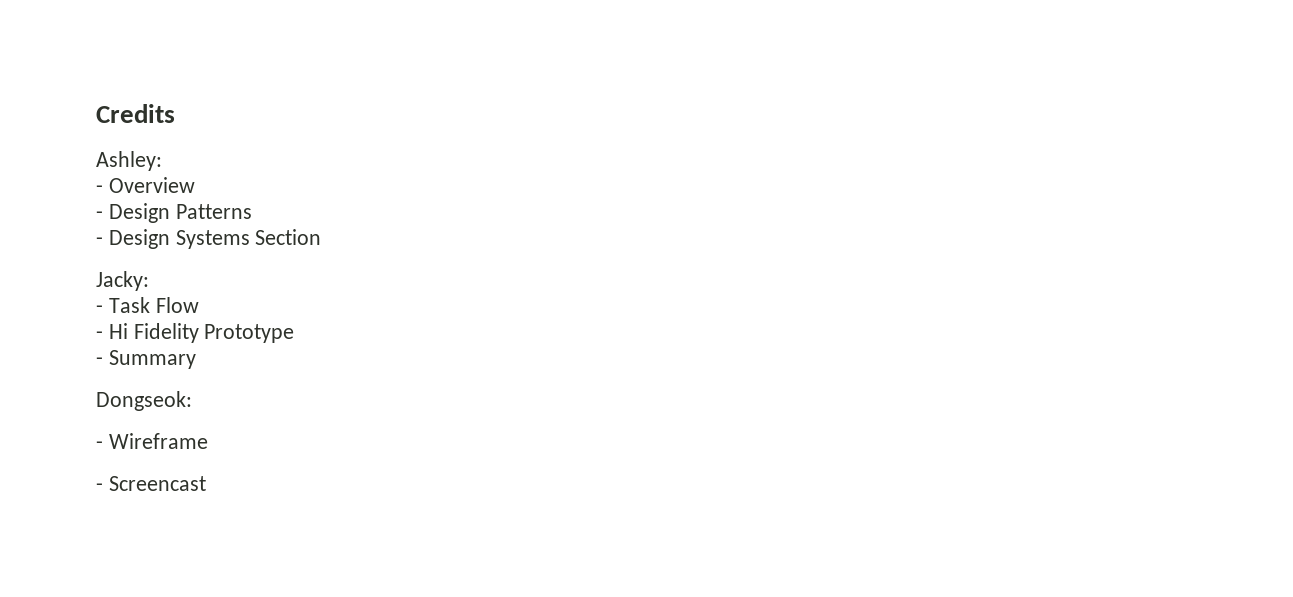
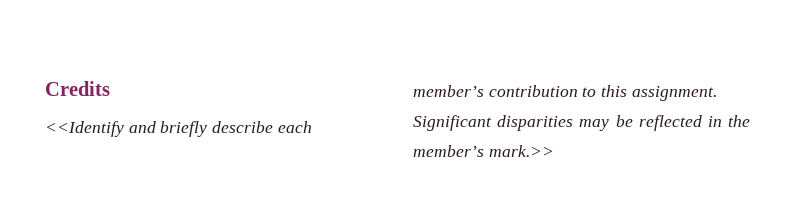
[96,151,162,171] [96,177,195,193] [96,203,252,223] [96,229,322,249] [96,271,149,291] [96,297,199,313] [96,323,295,343] [96,350,196,369] [96,391,192,411] [96,433,208,449] [96,476,206,491] Ashley: // - Overview // - Design Patterns // - Design Systems Section // Jacky: // - Task Flow // - Hi Fidelity Prototype // - Summary // Dongseok: // - Wireframe // - Screencast -> [45,121,312,137] [413,85,717,101] [413,115,750,131] [413,145,554,157] <<Identify and briefly describe each member’s contribution to this assignment. Significant disparities may be reflected in the member’s mark.>>

